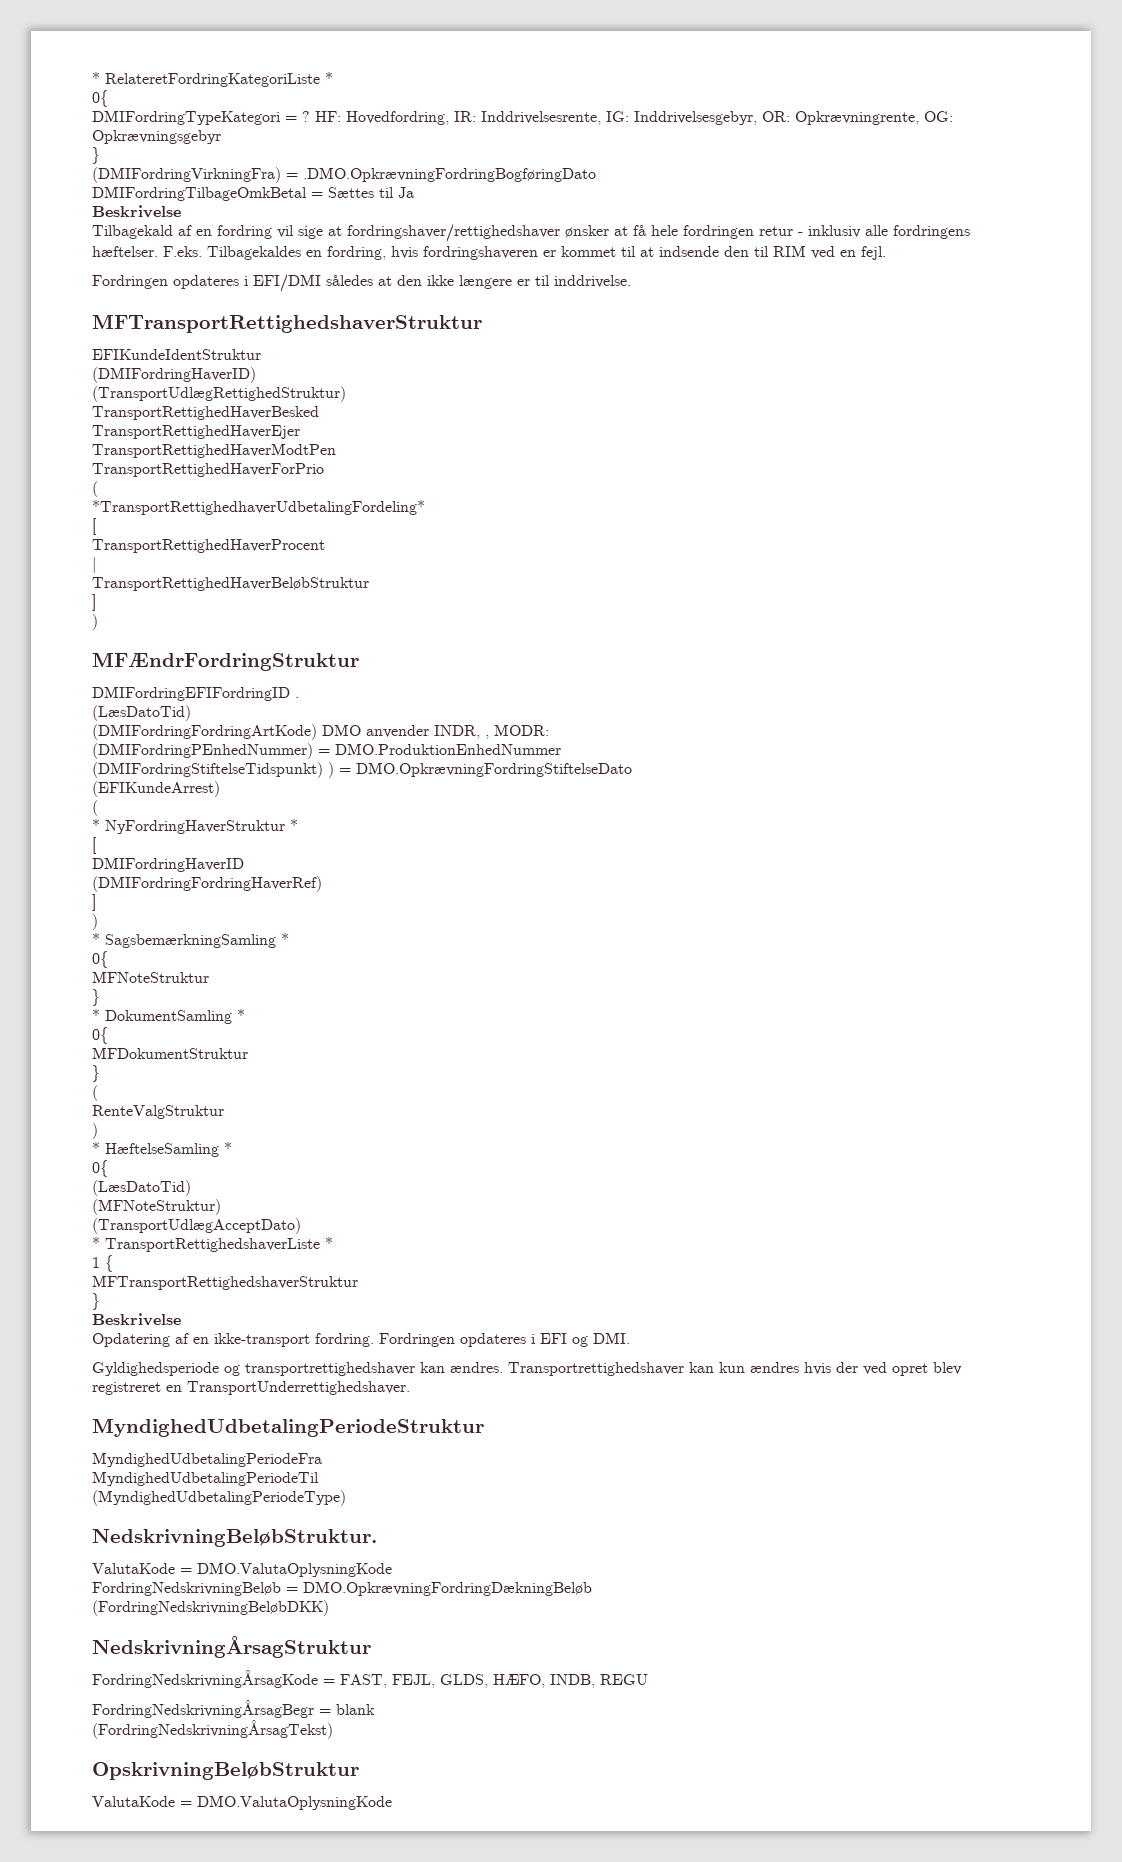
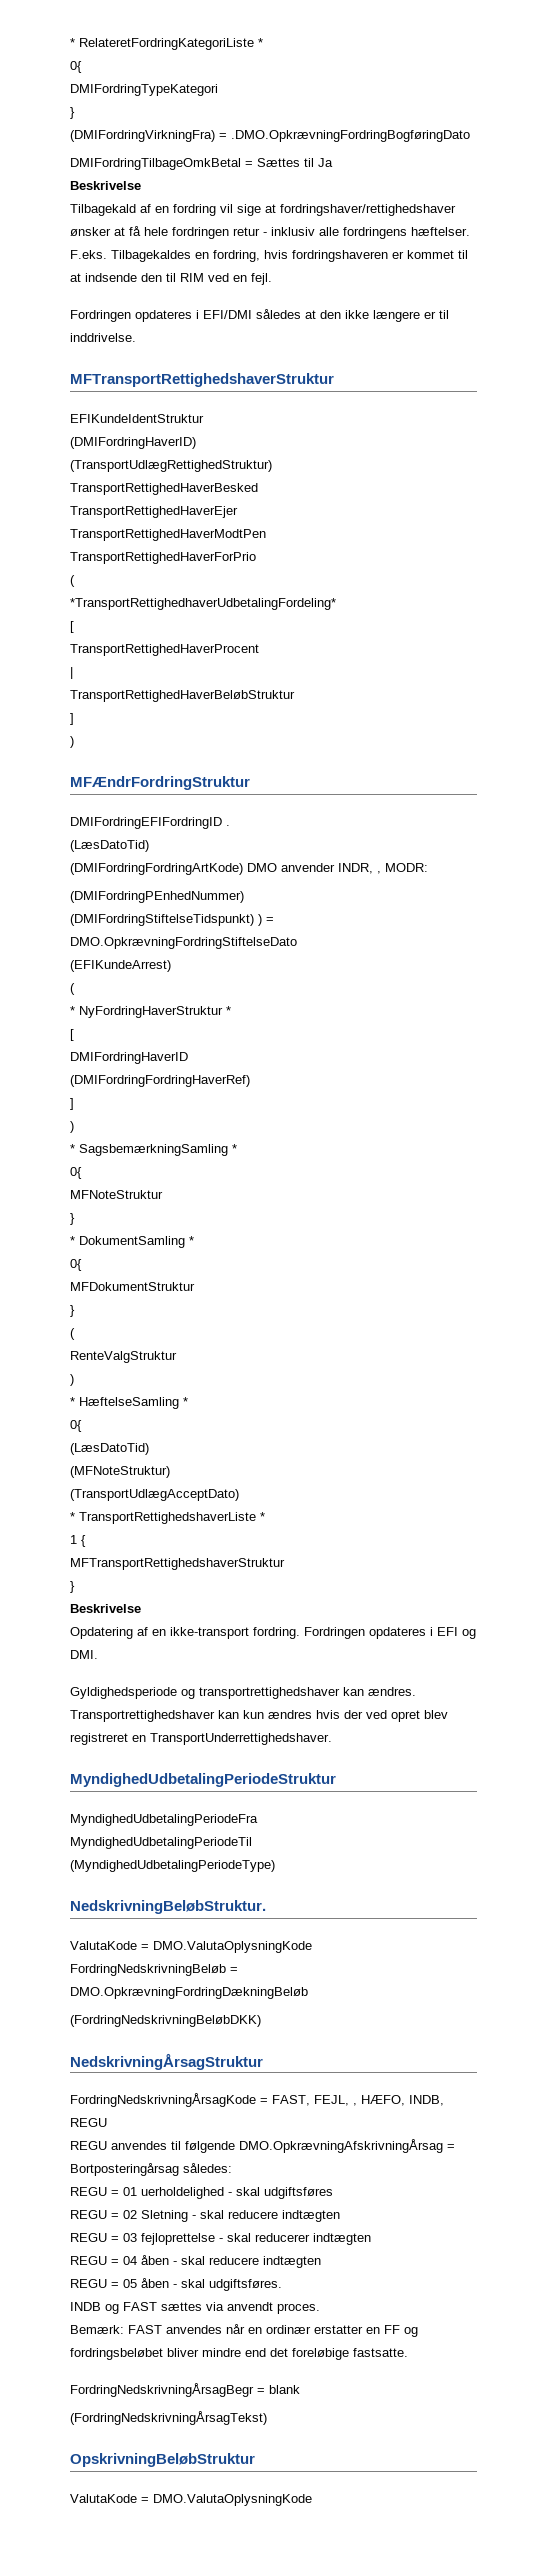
[285,111,953,125] [92,130,221,144] = ? HF: Hovedfordring, IR: Inddrivelsesrente, IG: Inddrivelsesgebyr, OR: Opkrævningrente, OG: Opkrævningsgebyr -> (218, 90) none
[318,743,561,755] = DMO.ProduktionEnhedNummer -> (244, 897) none
[440,1674,488,1688] GLDS, -> [353,2103,357,2106] ,
(648, 1679) none -> [70,2139,455,2153] [70,2163,232,2176] [70,2187,333,2199] [70,2210,340,2222] [70,2233,371,2245] [70,2255,321,2268] [70,2278,282,2291] [70,2302,320,2314] [70,2324,418,2337] [70,2348,408,2360] // REGU anvendes til følgende DMO.OpkrævningAfskrivningÅrsag = Bortposteringårsag således: // REGU = 01 uerholdelighed - skal udgiftsføres // REGU = 02 Sletning - skal reducere indtægten // REGU = 03 fejloprettelse - skal reducerer indtægten // REGU = 04 åben - skal reducere indtægten // REGU = 05 åben - skal udgiftsføres. // INDB og FAST sættes via anvendt proces. // Bemærk: FAST anvendes når en ordinær erstatter en FF og fordringsbeløbet bliver mindre end det foreløbige fastsatte.

